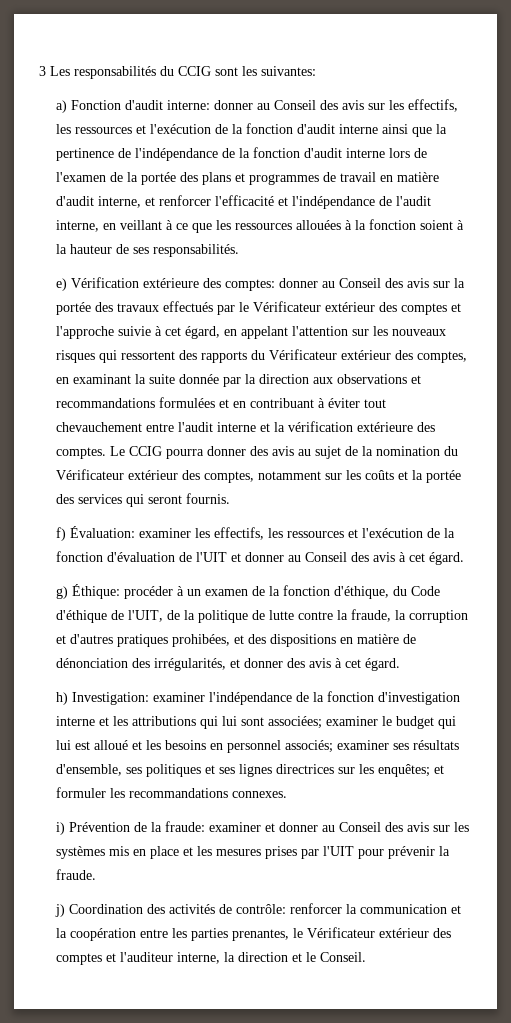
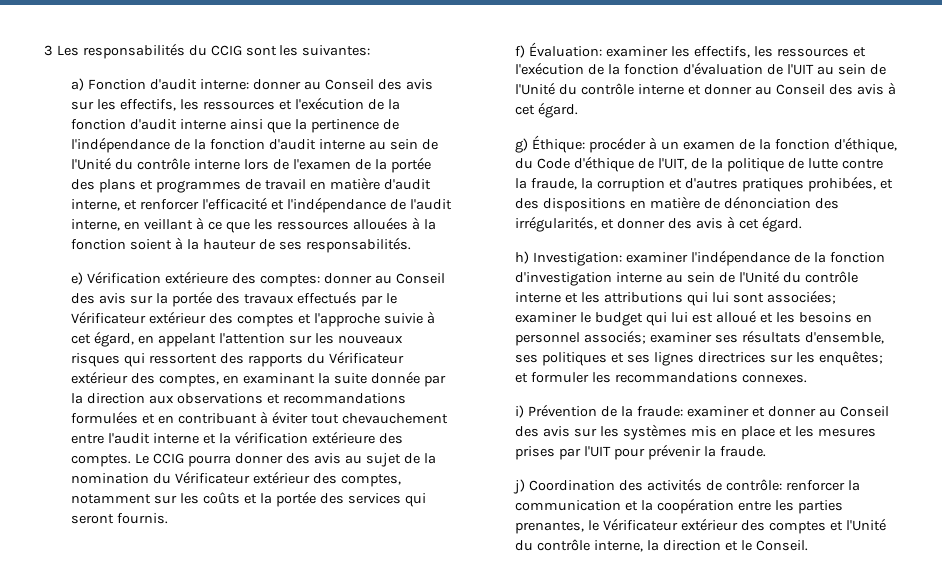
(386, 153) none -> [368,139,438,150] [71,157,241,170] au sein de l'Unité du contrôle interne
(228, 557) none -> [816,64,886,75] [515,82,685,95] au sein de l'Unité du contrôle interne
(96, 721) none -> [666,270,858,283] [515,292,562,303] au sein de l'Unité du contrôle interne
[120,952,174,962] l'auditeur -> [845,518,886,531] [515,539,591,551] l'Unité du contrôle

